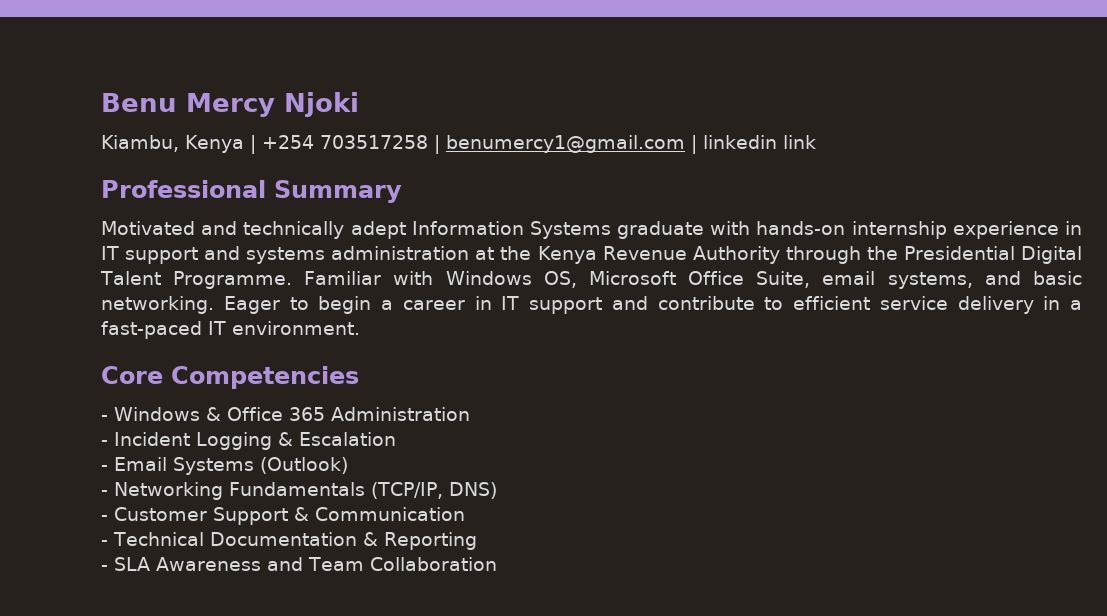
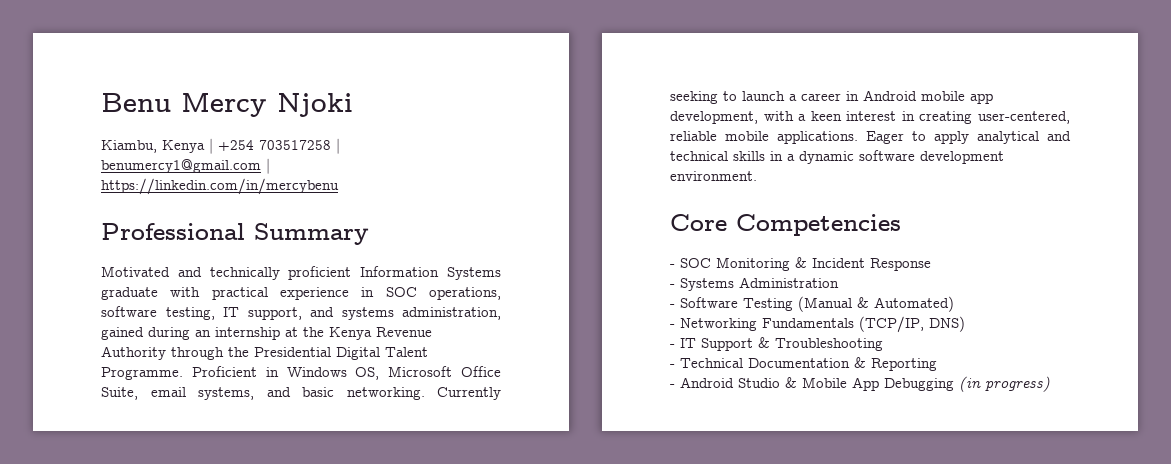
[702,135,816,149] linkedin link -> [101,178,339,195] https://linkedin.com/in/mercybenu
[350,221,406,239] adept -> [288,266,352,280] proficient
[756,221,1082,239] [101,246,470,264] hands-on internship experience in IT support and systems administration -> [211,287,501,300] [101,306,501,320] [101,327,280,340] practical experience in SOC operations, software testing, IT support, and systems administration, gained during an internship
[304,271,434,285] Familiar with -> [191,366,279,377] Proficient in
[223,296,1082,314] [101,321,360,339] [101,366,359,389] [101,407,470,421] [101,432,396,450] [101,457,348,475] Eager to begin a career in IT support and contribute to efficient service delivery in a fast-paced IT environment. // Core Competencies // - Windows & Office 365 Administration // - Incident Logging & Escalation // - Email Systems (Outlook) -> [437,387,501,400] [670,90,993,104] [670,111,1070,124] [670,131,1071,144] [670,150,1004,164] [670,171,757,181] [670,214,901,236] [670,257,931,271] [670,277,839,291] [670,296,954,312] Currently seeking to launch a career in Android mobile app development, with a keen interest in creating user-centered, reliable mobile applications. Eager to apply analytical and technical skills in a dynamic software development environment. // Core Competencies // - SOC Monitoring & Incident Response // - Systems Administration // - Software Testing (Manual & Automated)
[114,507,207,521] Customer -> [680,338,696,348] IT
[315,507,465,521] Communication -> [775,338,883,351] Troubleshooting
[114,557,497,571] SLA Awareness and Team Collaboration -> [680,376,1050,392] Android Studio & Mobile App Debugging (in progress)

